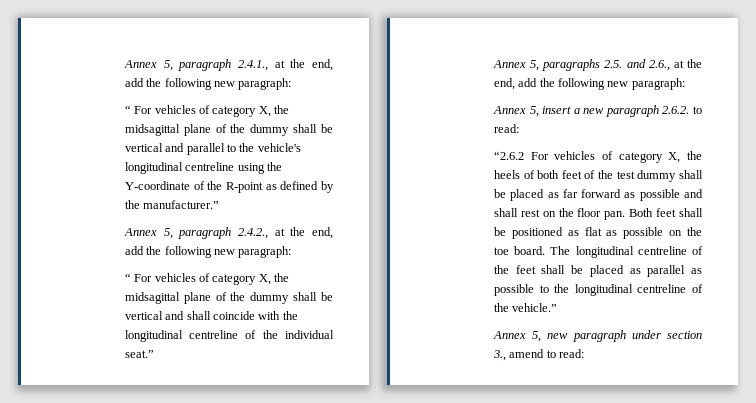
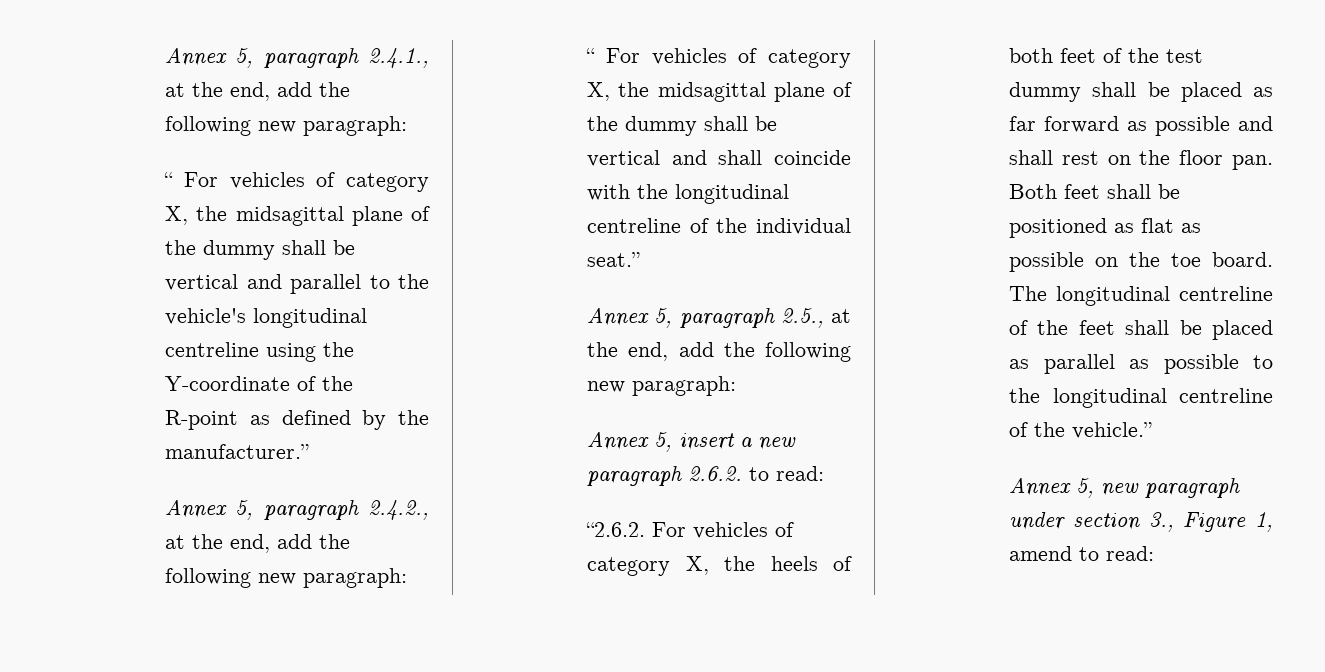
[542,59,670,71] paragraphs 2.5. and 2.6., -> [679,308,824,328] paragraph 2.5.,
[493,151,524,160] “2.6.2 -> [586,522,646,537] “2.6.2.
(506, 355) none -> [1183,512,1273,532] Figure 1,

